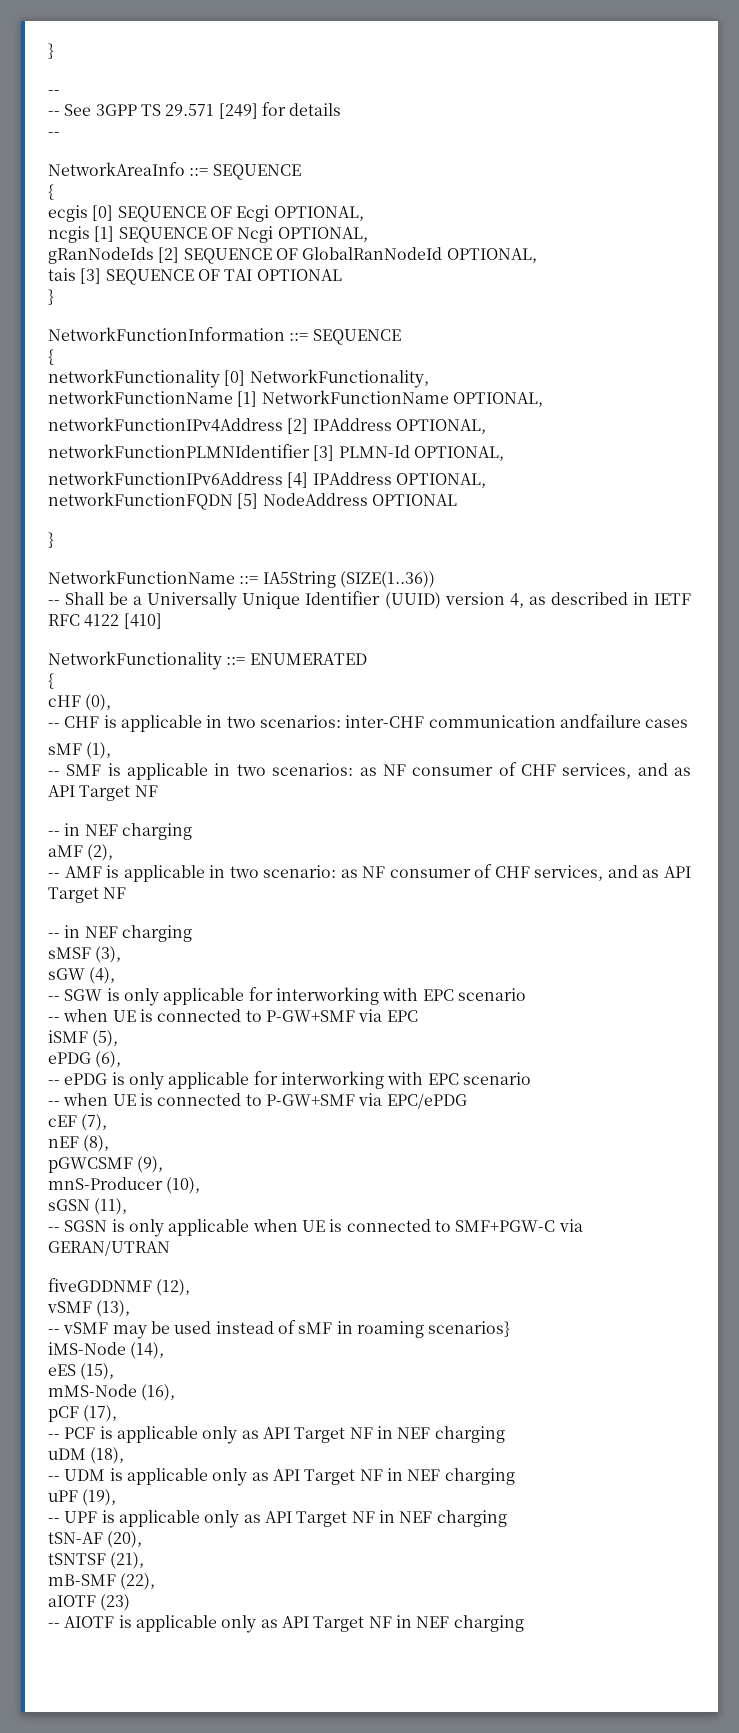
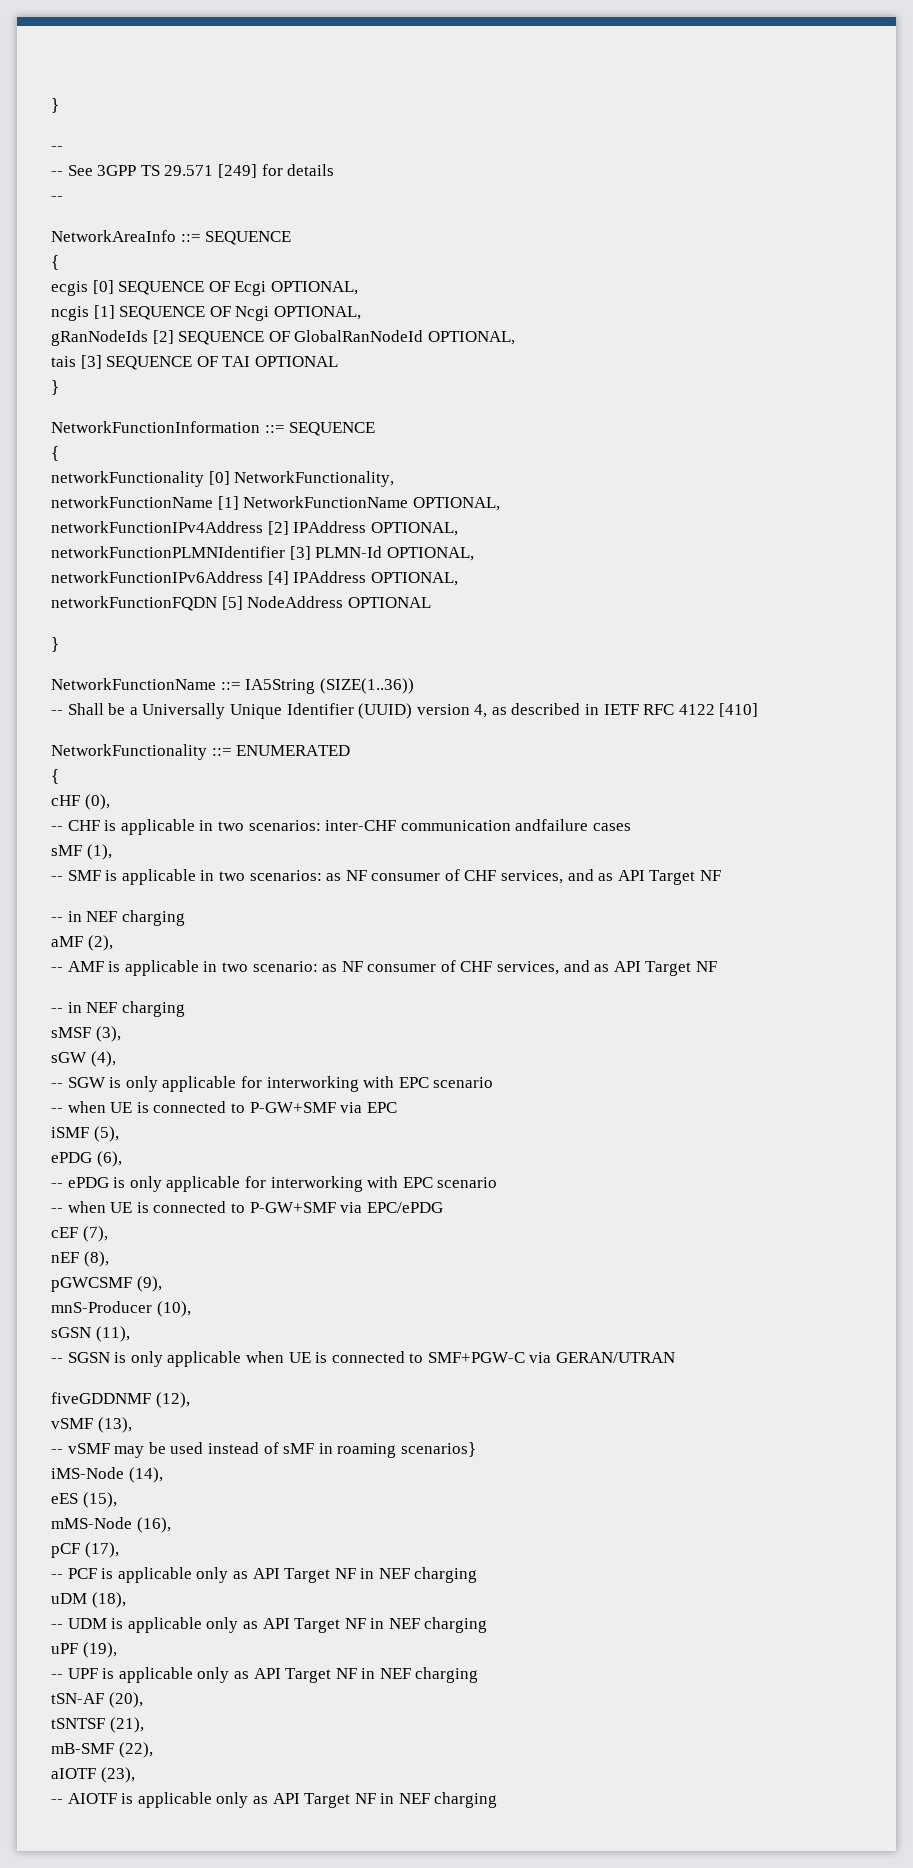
[100,1594,131,1611] (23) -> [100,1767,135,1783] (23),

